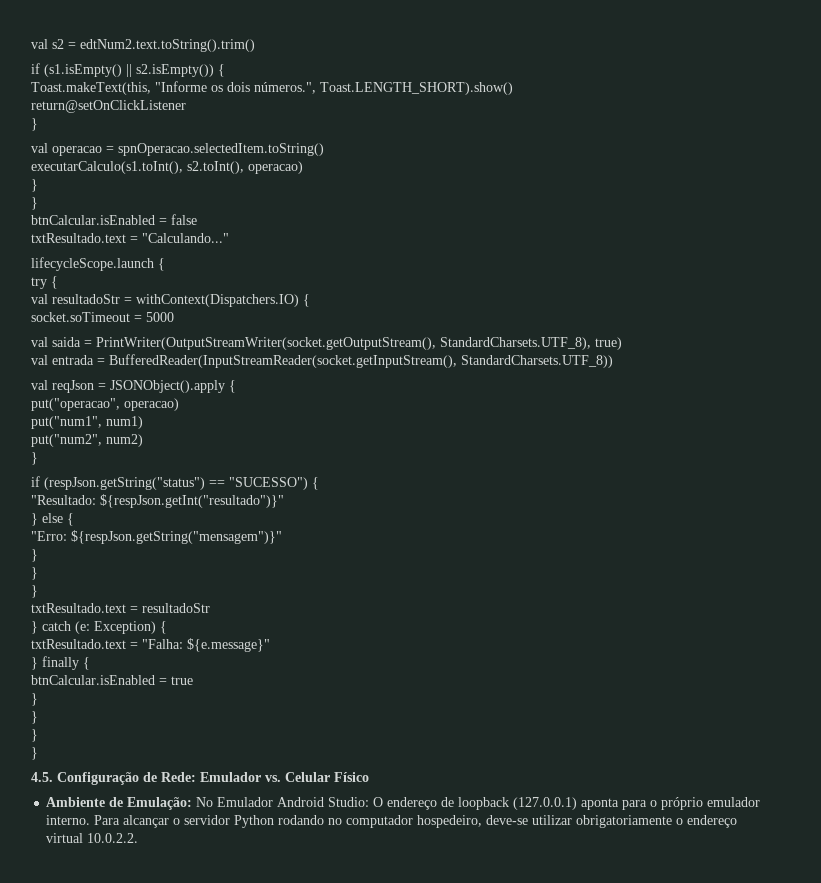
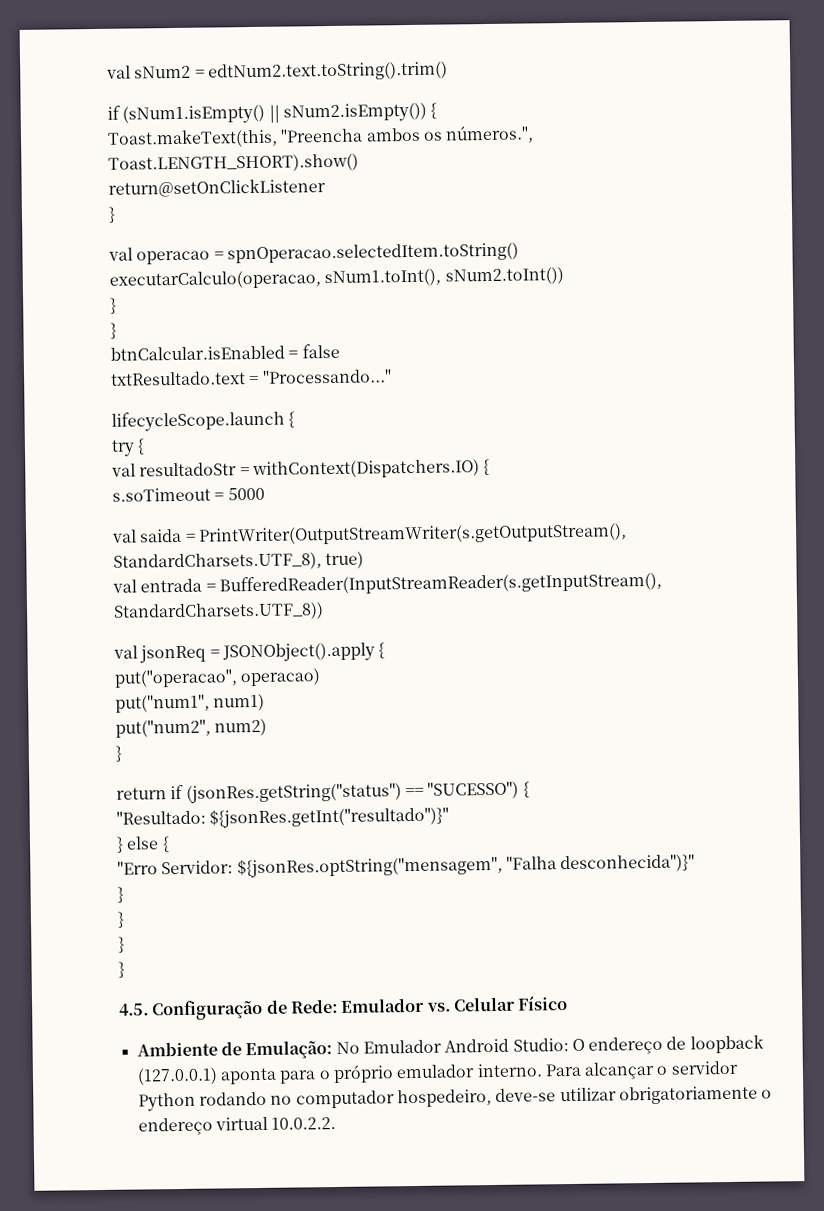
[31,39,64,49] val s2 -> [106,65,192,79] val sNum2
[44,64,214,77] (s1.isEmpty() || s2.isEmpty()) -> [122,102,427,125] (sNum1.isEmpty() || sNum2.isEmpty())
[155,81,250,92] "Informe os dois -> [280,127,443,143] "Preencha ambos os
[31,161,303,174] executarCalculo(s1.toInt(), s2.toInt(), operacao) -> [109,267,564,290] executarCalculo(operacao, sNum1.toInt(), sNum2.toInt())
[142,233,229,243] "Calculando..." -> [261,369,392,384] "Processando..."
[31,312,130,322] socket.soTimeout -> [112,487,211,502] s.soTimeout
[96,337,436,350] PrintWriter(OutputStreamWriter(socket.getOutputStream(), -> [198,523,627,546] PrintWriter(OutputStreamWriter(s.getOutputStream(),
[109,354,457,368] BufferedReader(InputStreamReader(socket.getInputStream(), -> [218,571,662,596] BufferedReader(InputStreamReader(s.getInputStream(),
[52,380,94,393] reqJson -> [139,644,207,664] jsonReq
[31,476,205,490] if (respJson.getString("status") -> [116,783,402,804] return if (jsonRes.getString("status")
[100,494,284,508] ${respJson.getInt("resultado")}" -> [209,806,450,829] ${jsonRes.getInt("resultado")}"
[31,530,282,544] [31,549,38,562] [31,567,38,580] [31,585,38,598] [31,603,210,613] [31,621,167,634] [31,638,270,652] [31,656,90,670] [31,675,193,685] "Erro: ${respJson.getString("mensagem")}" // } // } // } // txtResultado.text = resultadoStr // } catch (e: Exception) { // txtResultado.text = "Falha: ${e.message}" // } finally { // btnCalcular.isEnabled = true -> [117,854,696,879] "Erro Servidor: ${jsonRes.optString("mensagem", "Falha desconhecida")}"

